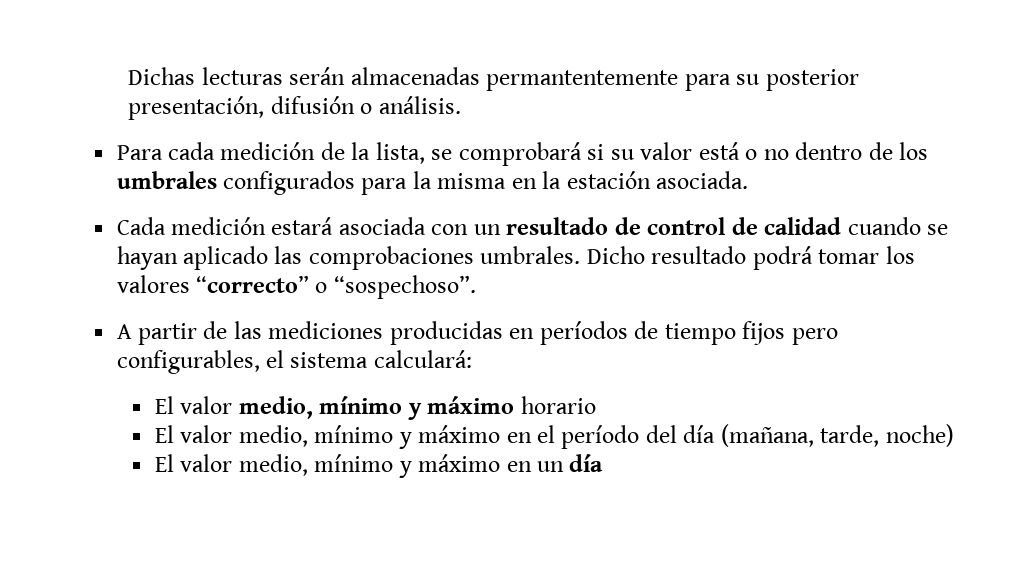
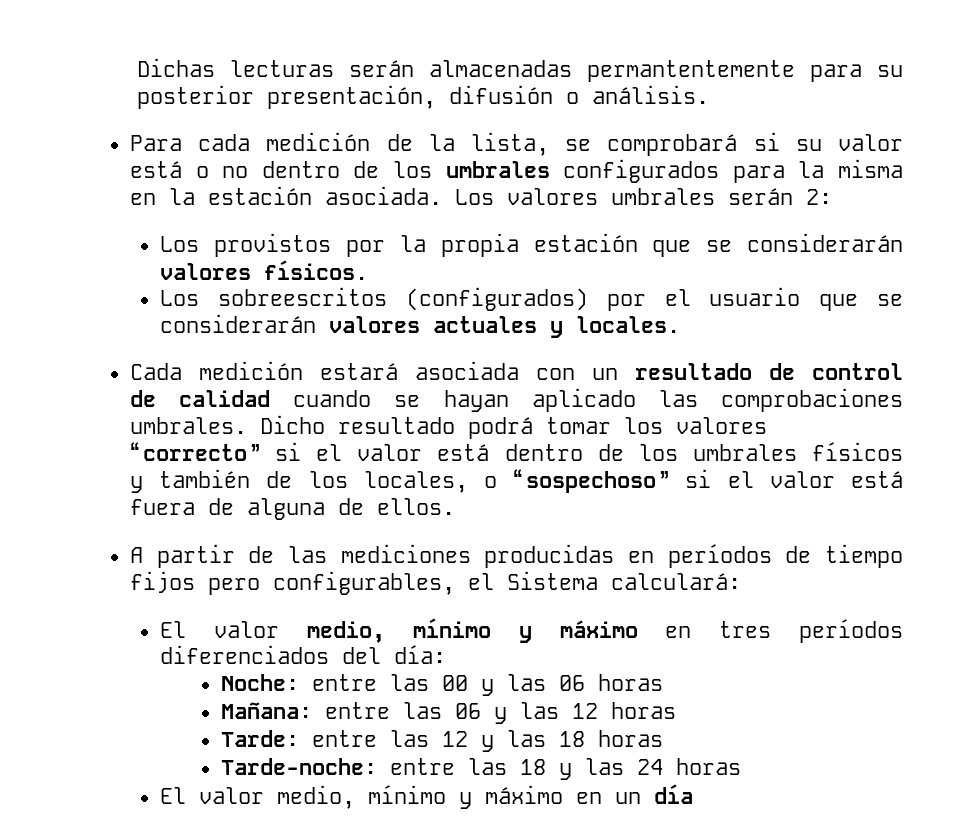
(749, 180) none -> [455,188,833,205] [160,233,904,257] [160,260,369,280] [160,287,904,311] [160,314,681,338] Los valores umbrales serán 2: // Los provistos por la propia estación que se considerarán valores físicos. // Los sobreescritos (configurados) por el usuario que se considerarán valores actuales y locales.
[315,275,476,299] o “sospechoso”. -> [275,442,903,461] [130,469,903,493] [130,498,456,520] si el valor está dentro de los umbrales físicos y también de los locales, o “sospechoso” si el valor está fuera de alguna de ellos.
[290,352,369,368] sistema -> [507,571,599,590] Sistema
[520,396,596,414] [154,424,954,449] horario // El valor medio, mínimo y máximo en el período del día (mañana, tarde, noche) -> [665,619,904,643] [160,645,447,664] [221,674,664,696] [221,702,677,724] [221,730,664,752] [221,758,742,780] en tres períodos diferenciados del día: // Noche: entre las 00 y las 06 horas // Mañana: entre las 06 y las 12 horas // Tarde: entre las 12 y las 18 horas // Tarde-noche: entre las 18 y las 24 horas

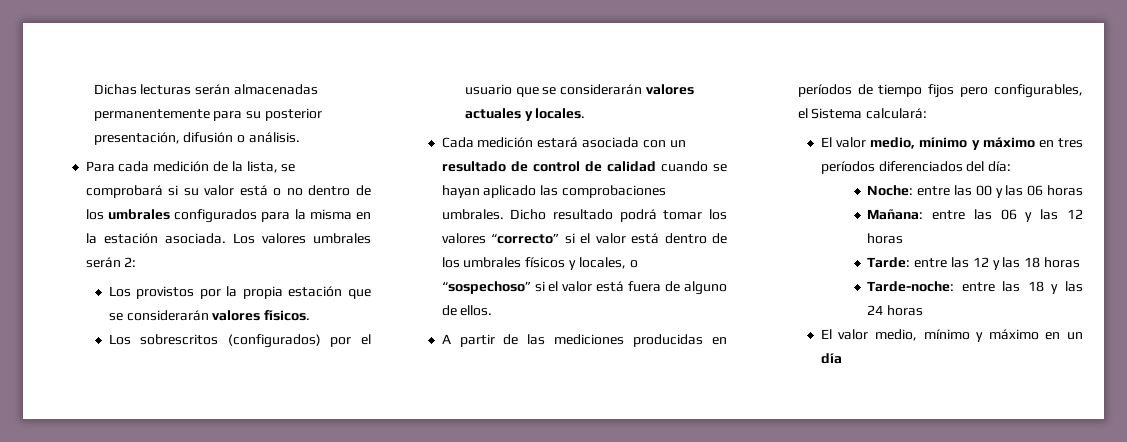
[586,60,795,82] permantentemente -> [93,109,210,121] permanentemente
[218,287,388,306] sobreescritos -> [140,334,219,345] sobrescritos
[159,469,348,488] también de los -> (576, 265) none
[247,498,326,520] alguna -> [684,281,727,295] alguno

